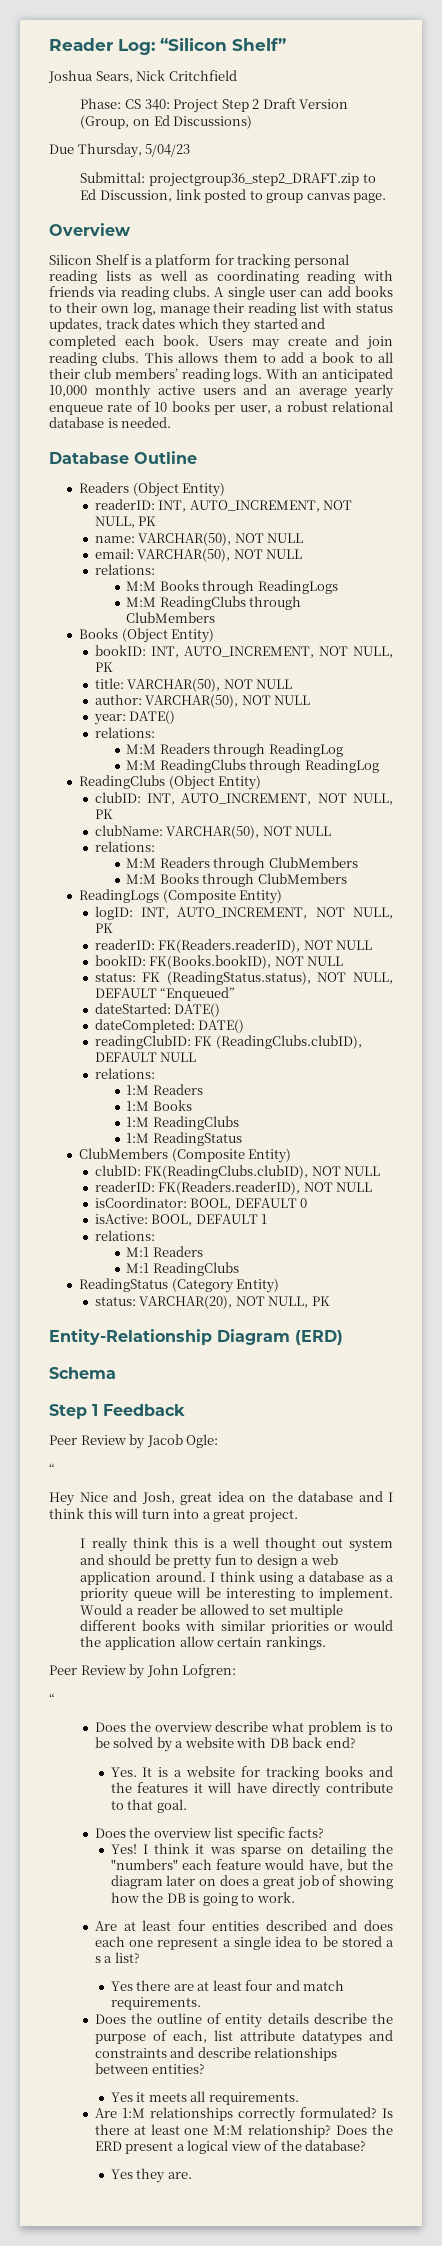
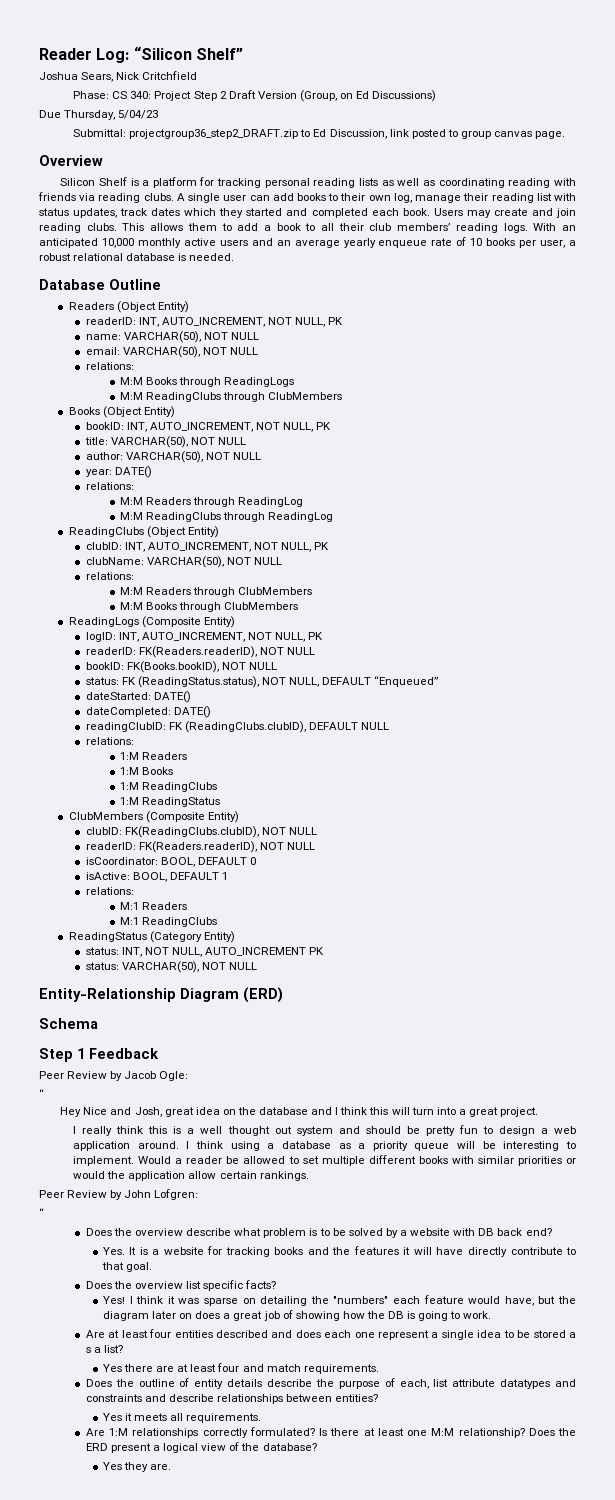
[139,1295,330,1309] VARCHAR(20), NOT NULL, PK -> [121,947,325,957] [85,961,258,973] INT, NOT NULL, AUTO_INCREMENT PK // status: VARCHAR(50), NOT NULL

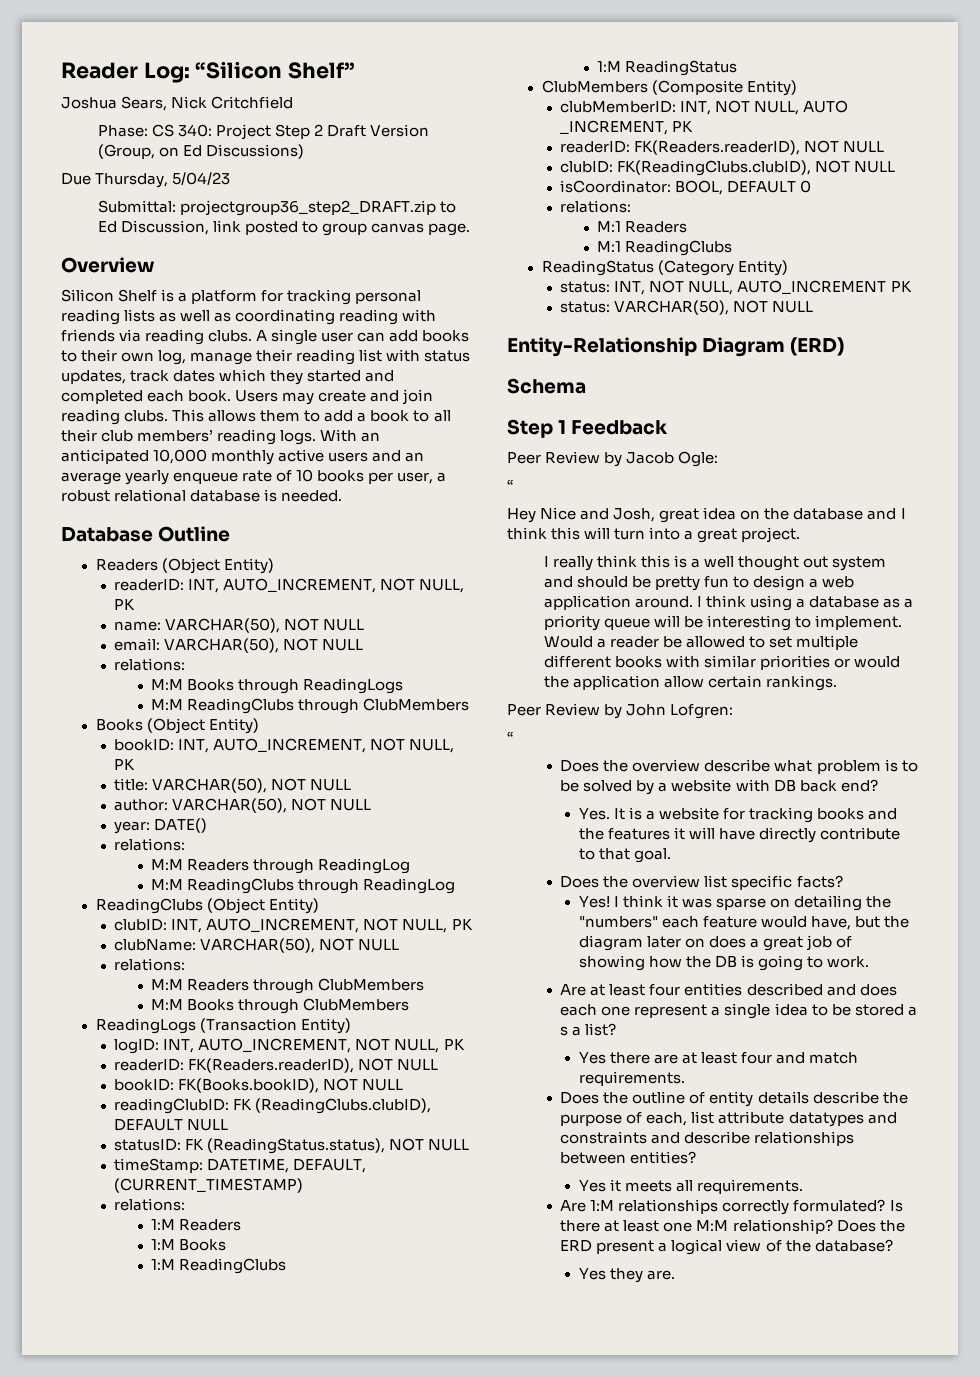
[141,616,201,628] (Composite -> [199,1018,297,1033] (Transaction
[85,676,439,688] [85,691,191,703] [85,706,211,718] // status: FK (ReadingStatus.status), NOT NULL, DEFAULT “Enqueued” // dateStarted: DATE() // dateCompleted: DATE() -> (404, 1085) none
(390, 726) none -> [114,1138,470,1154] [114,1158,367,1173] [114,1178,304,1193] // statusID: FK (ReadingStatus.status), NOT NULL // timeStamp: DATETIME, DEFAULT, (CURRENT_TIMESTAMP)
[85,826,318,838] [85,841,257,853] clubID: FK(ReadingClubs.clubID), NOT NULL // readerID: FK(Readers.readerID), -> [560,100,849,115] [560,120,694,135] [560,140,885,155] [560,160,812,176] clubMemberID: INT, NOT NULL, AUTO _INCREMENT, PK // readerID: FK(Readers.readerID), NOT NULL // clubID: FK(ReadingClubs.clubID),
[85,872,229,882] // isActive: BOOL, DEFAULT 1 -> (812, 186) none

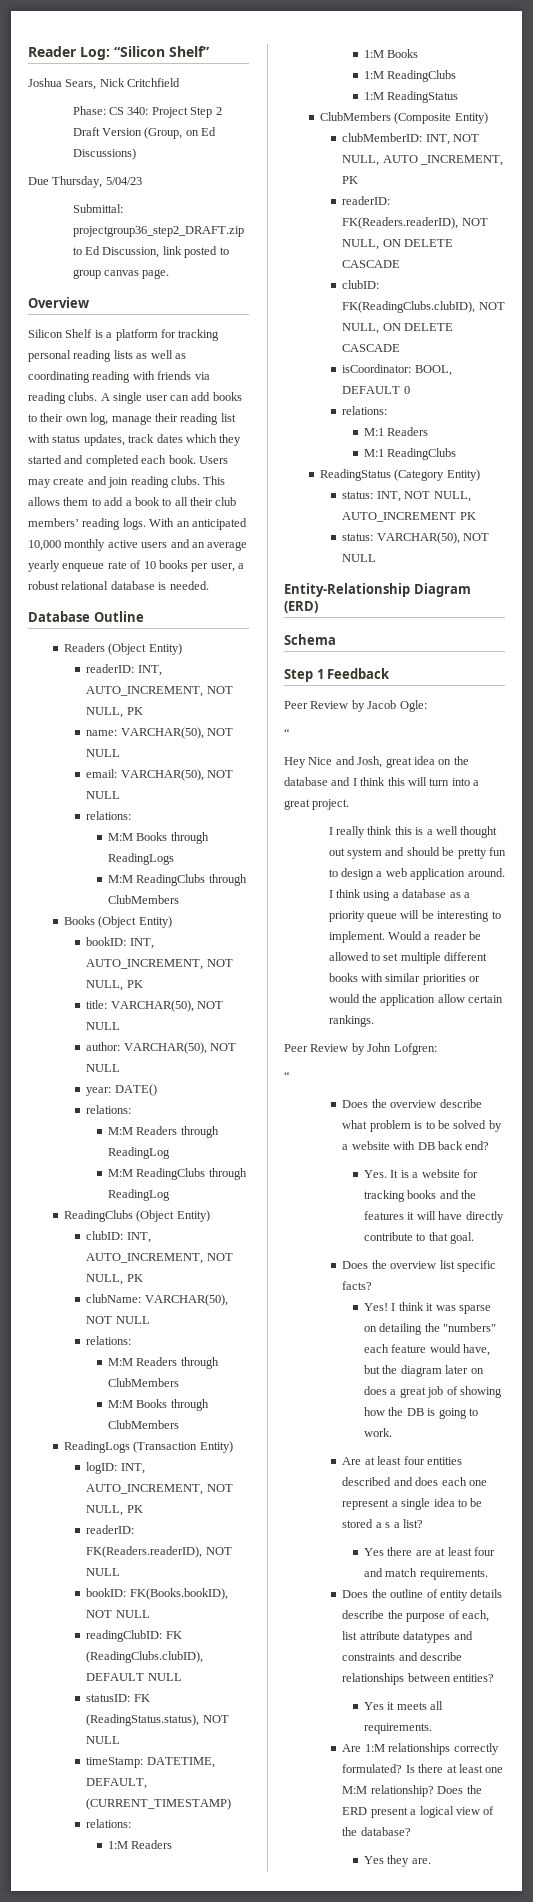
[843,141,885,153] NULL -> [342,239,454,250] [342,260,401,268] NULL, ON DELETE CASCADE
[854,161,896,173] NULL -> [342,323,454,334] [342,344,401,352] NULL, ON DELETE CASCADE

